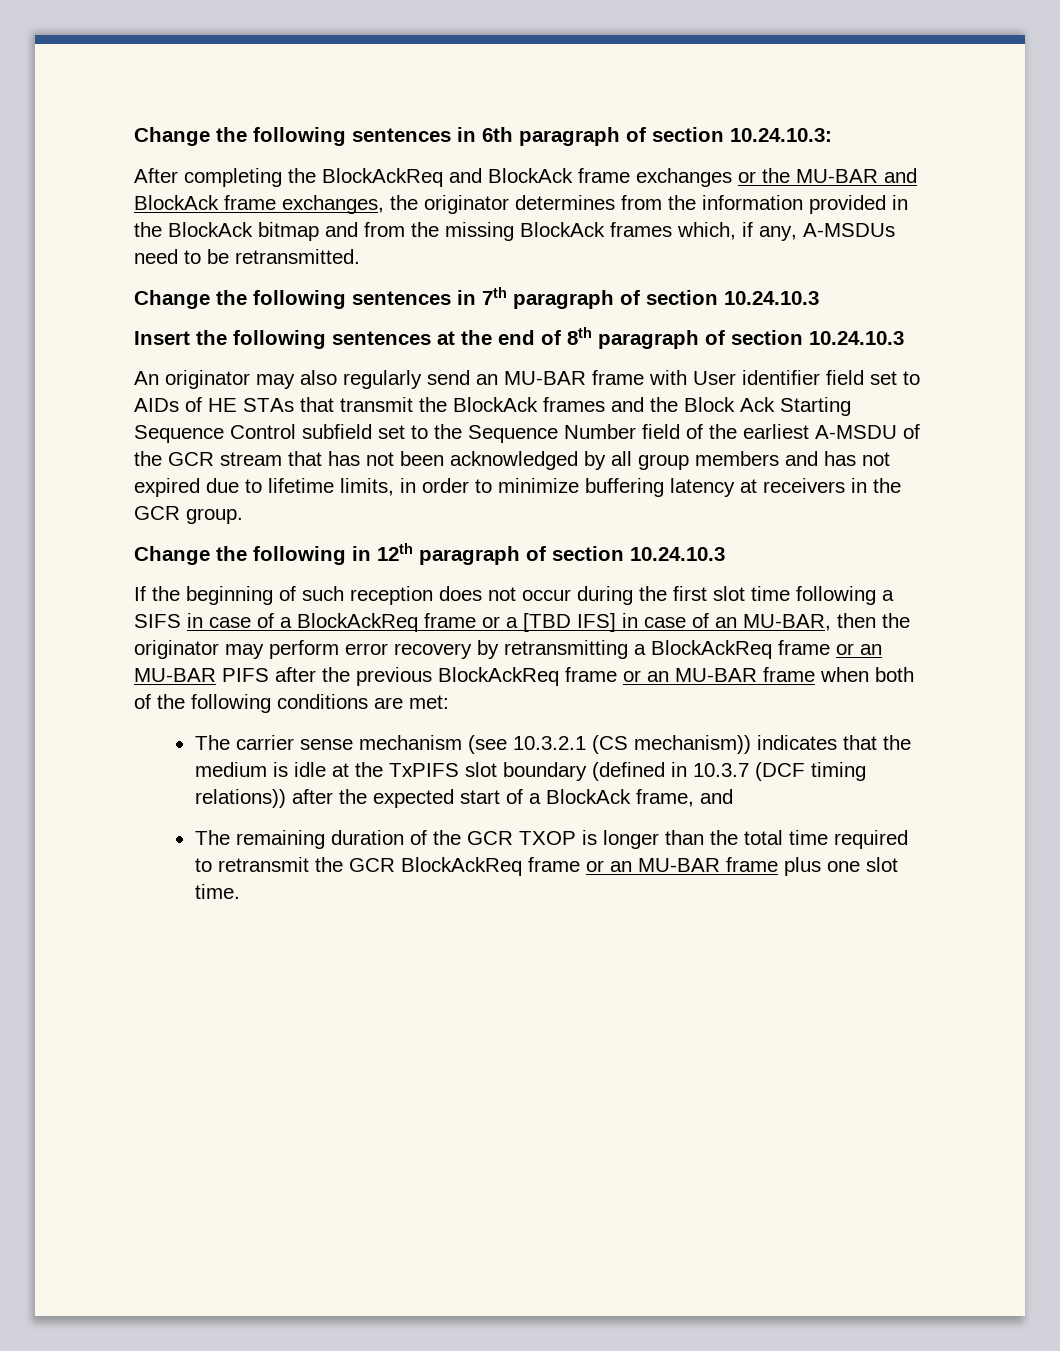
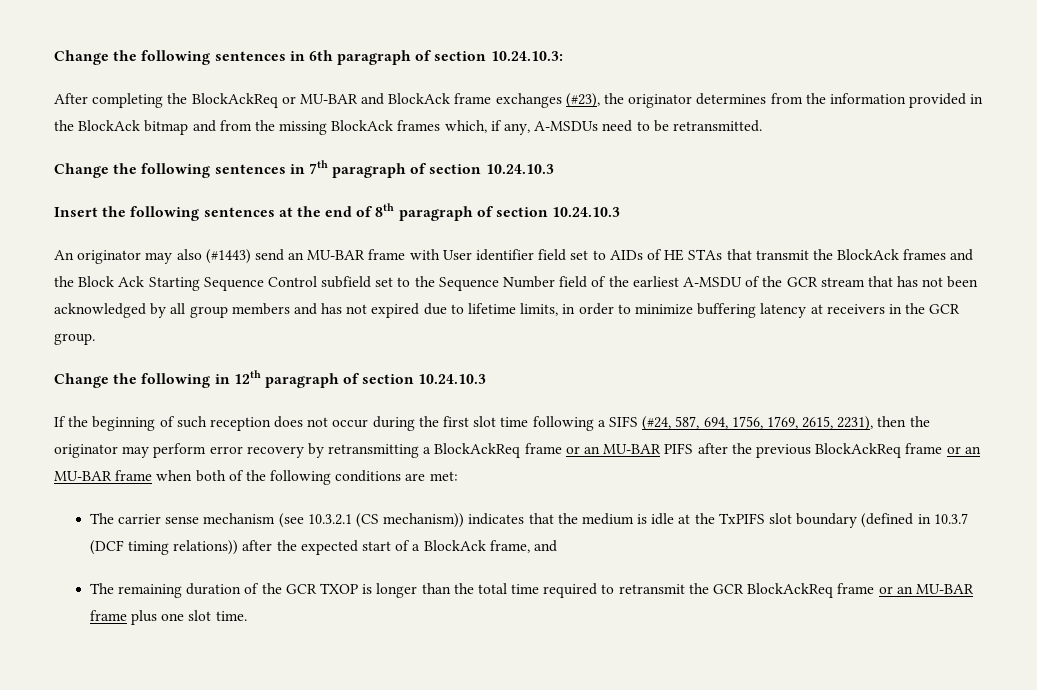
(443, 177) none -> [281,94,358,104] or MU-BAR
[738,168,917,183] [134,195,384,214] or the MU-BAR and BlockAck frame exchanges, -> [565,93,600,108] (#23),
[343,370,422,389] regularly -> [205,249,251,264] (#1443)
[187,613,831,632] in case of a BlockAckReq frame or a [TBD IFS] in case of an MU-BAR, -> [642,416,874,431] (#24, 587, 694, 1756, 1769, 2615, 2231),

